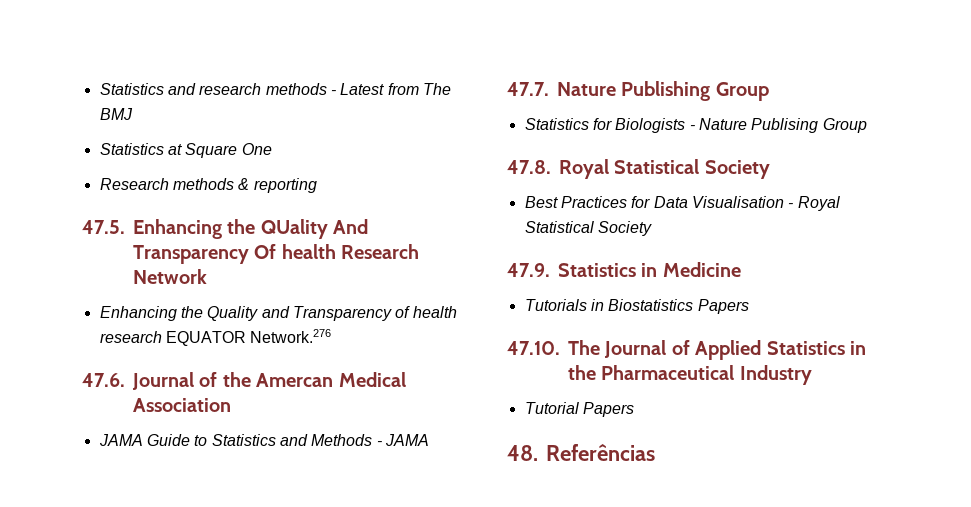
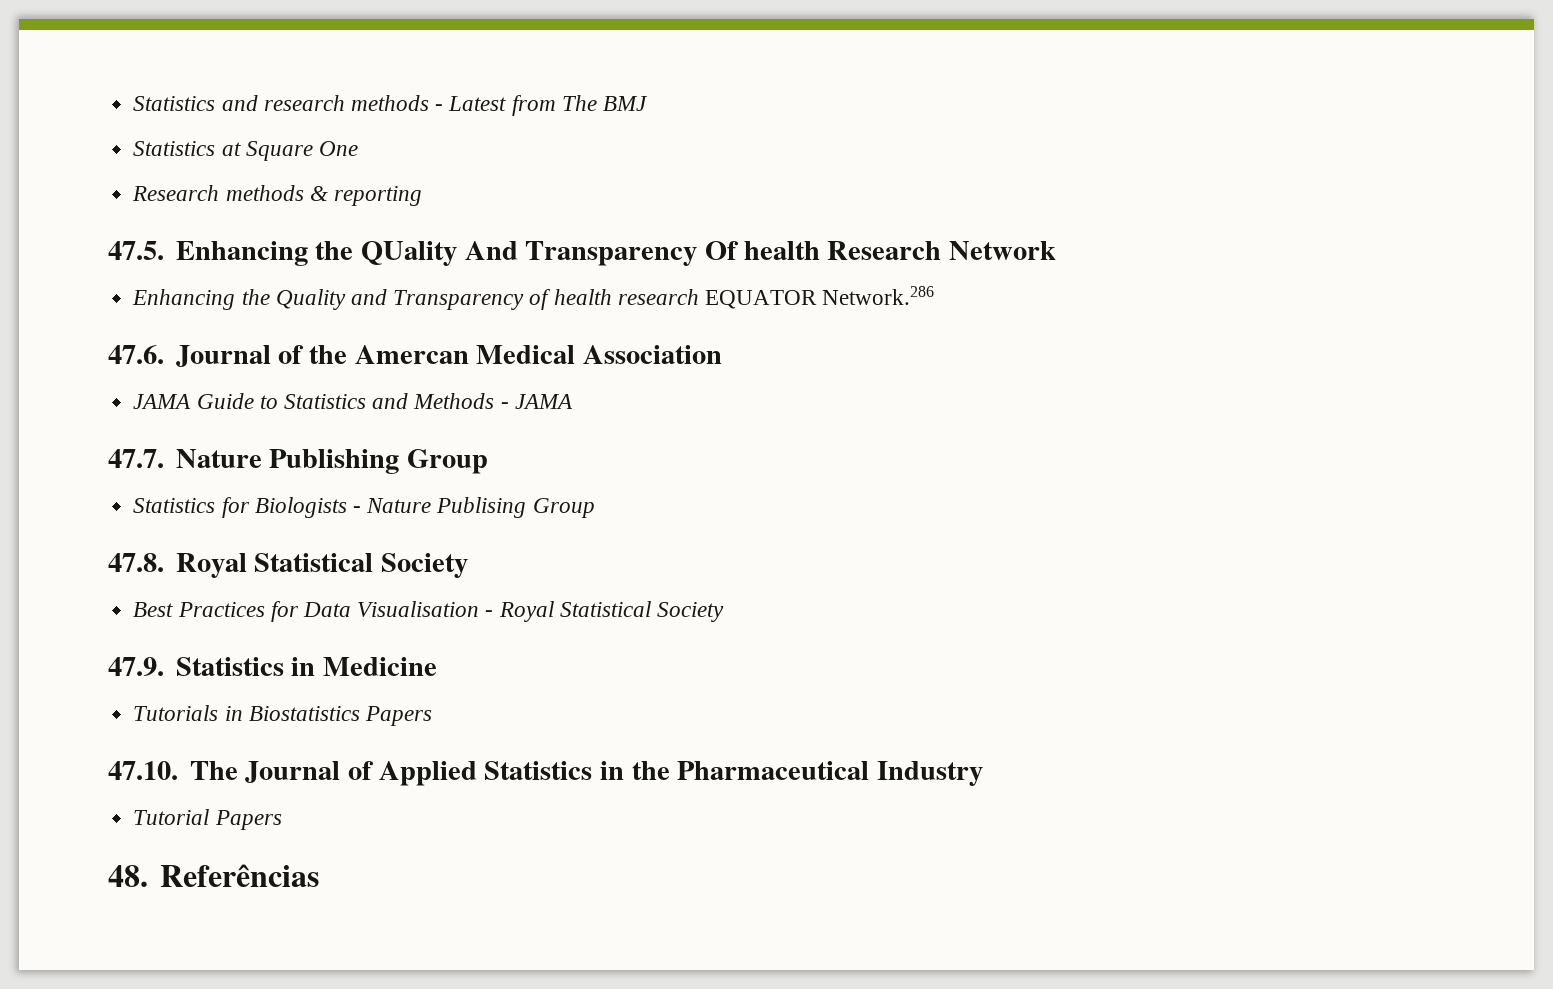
[250,329,332,343] Network.276 -> [822,286,935,305] Network.286

